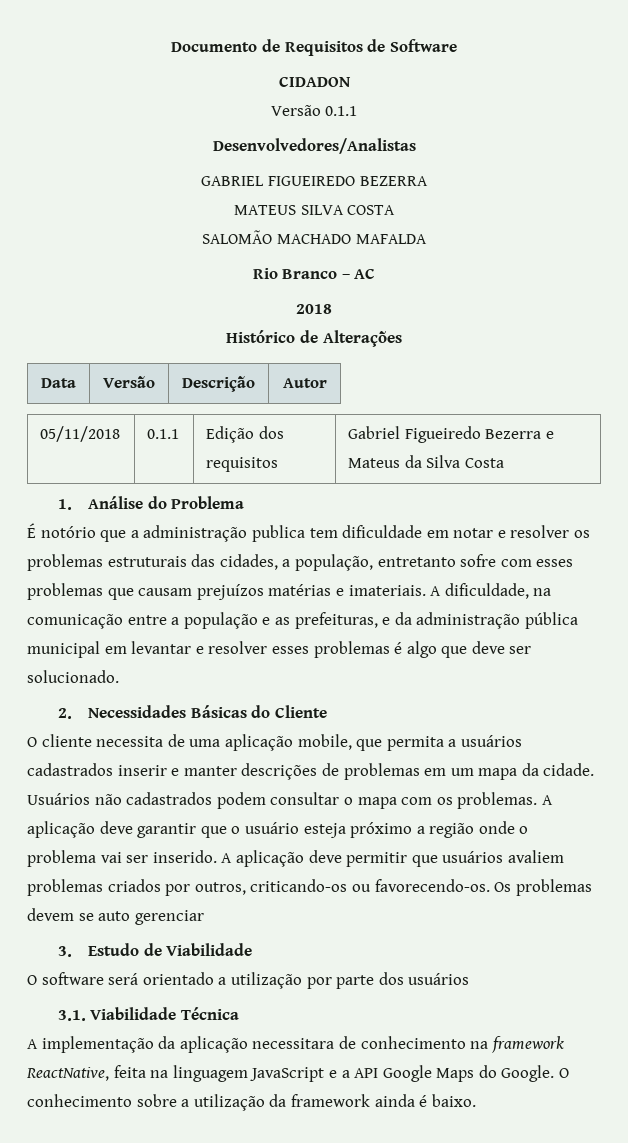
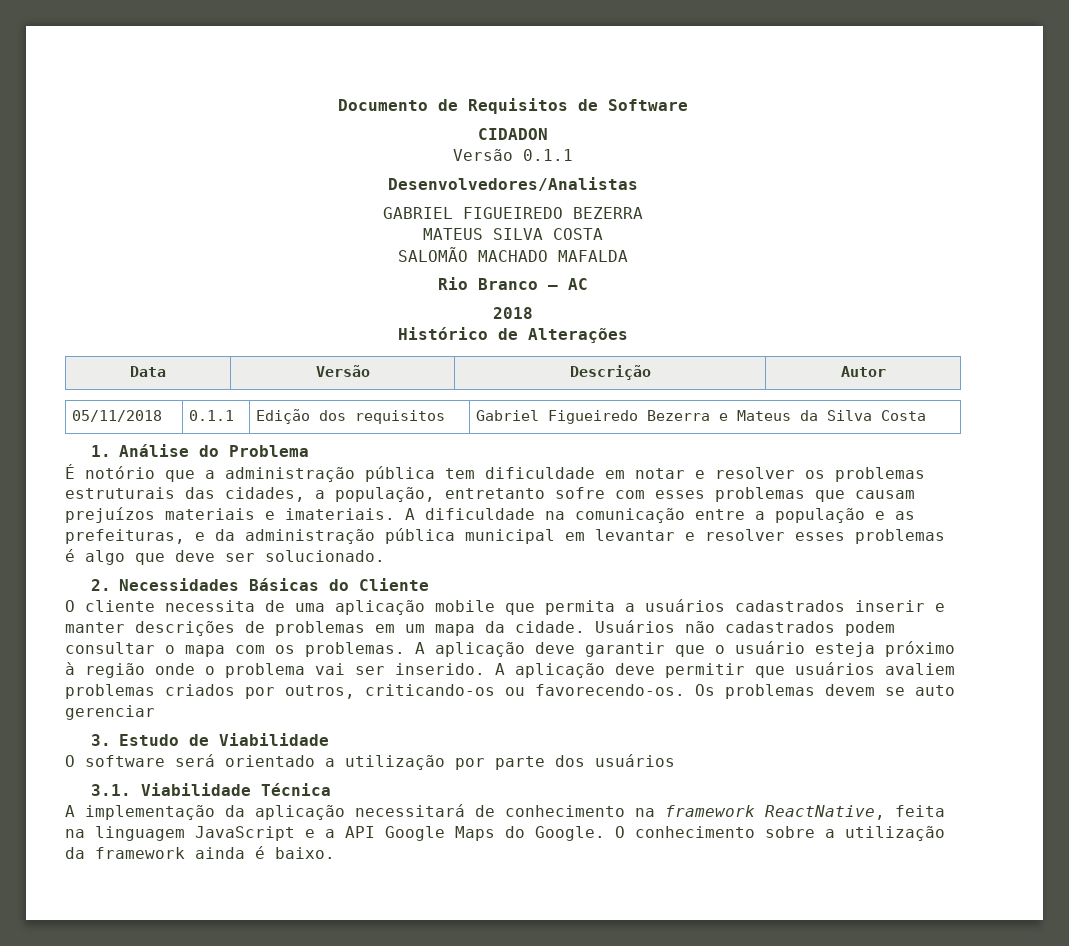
[251,525,305,542] publica -> [365,466,435,482] pública
[268,584,332,596] matérias -> [165,508,255,520] materiais
[444,583,529,599] dificuldade, -> [425,508,535,520] dificuldade
[297,734,352,750] mobile, -> [435,600,495,612] mobile
[416,826,425,834] a -> [65,662,75,675] à
[252,1038,335,1049] necessitara -> [355,804,465,817] necessitará

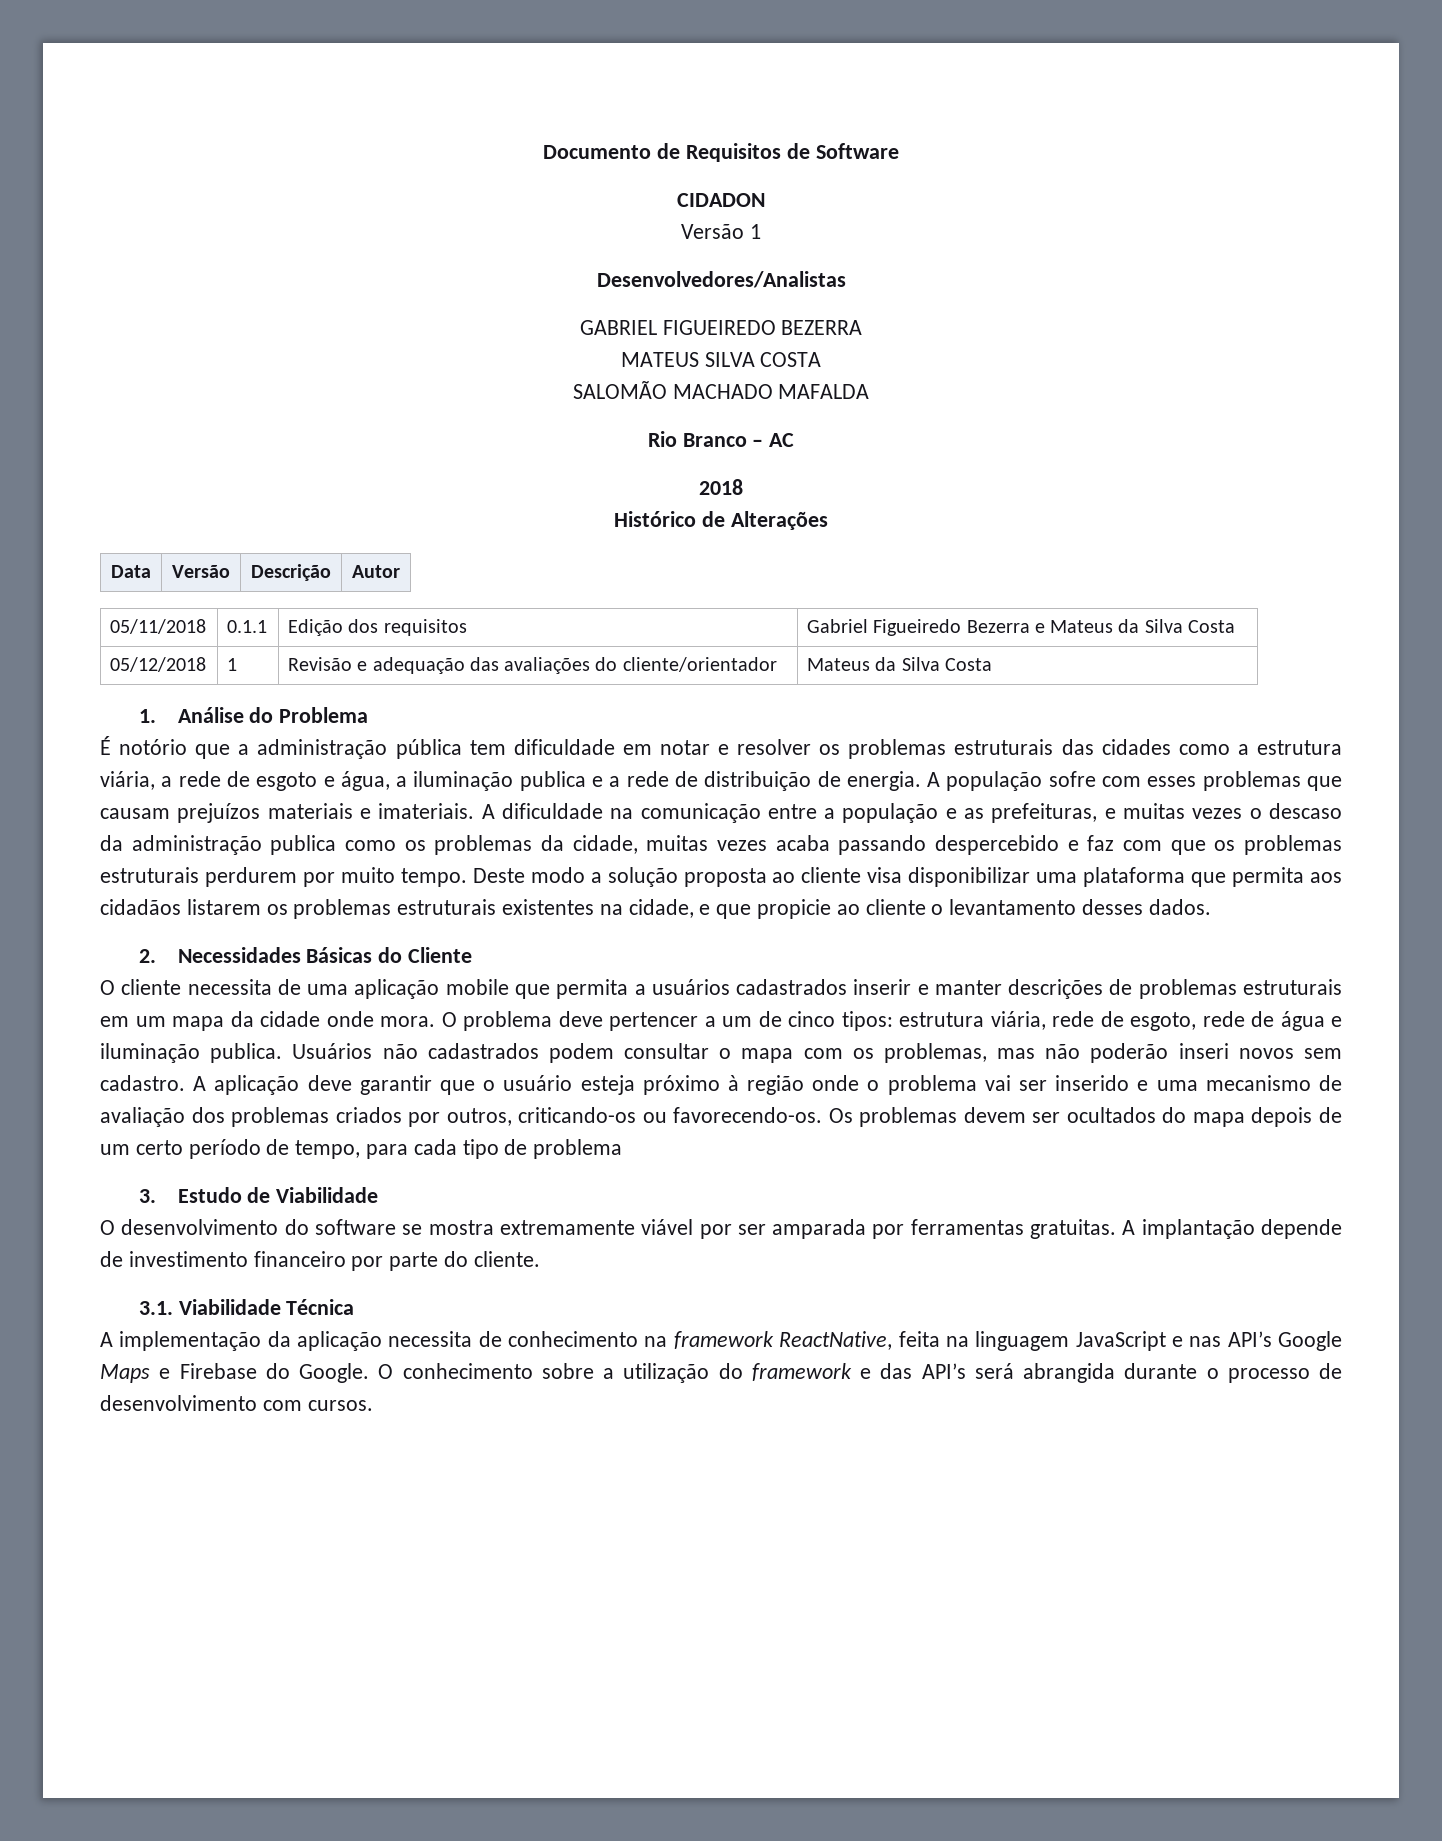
[523,149,573,161] 0.1.1 -> [749,224,761,239] 1
(926, 415) none -> [110,657,207,672] [227,658,238,671] [288,657,777,674] [807,657,992,671] // 05/12/2018 | 1 | Revisão e adequação das avaliações do cliente/orientador | Mateus da Silva Costa
[225,487,545,502] cidades, a população, entretanto -> [1101,739,1342,755] [100,771,1043,791] cidades como a estrutura viária, a rede de esgoto e água, a iluminação publica e a rede de distribuição de energia. A população
[215,528,945,544] [65,549,385,565] da administração pública municipal em levantar e resolver esses problemas é algo que deve ser solucionado. -> [1123,803,1342,819] [100,835,1342,855] [100,867,1342,887] [100,899,1211,919] muitas vezes o descaso da administração publica como os problemas da cidade, muitas vezes acaba passando despercebido e faz com que os problemas estruturais perdurem por muito tempo. Deste modo a solução proposta ao cliente visa disponibilizar uma plataforma que permita aos cidadãos listarem os problemas estruturais existentes na cidade, e que propicie ao cliente o levantamento desses dados.
(365, 628) none -> [1243,979,1343,995] estruturais
[515,621,585,633] cidade. -> [260,1011,1342,1031] [100,1043,283,1063] cidade onde mora. O problema deve pertencer a um de cinco tipos: estrutura viária, rede de esgoto, rede de água e iluminação publica.
[305,642,405,657] problemas. -> [883,1043,1342,1063] [100,1075,185,1091] problemas, mas não poderão inseri novos sem cadastro.
[395,662,955,678] inserido. A aplicação deve permitir que usuários avaliem -> [1055,1075,1342,1091] [100,1107,225,1127] inserido e uma mecanismo de avaliação dos
[885,685,955,696] [65,705,155,720] se auto gerenciar -> [1032,1107,1342,1127] [100,1139,623,1159] ser ocultados do mapa depois de um certo período de tempo, para cada tipo de problema
[85,754,675,770] software será orientado a utilização por parte dos usuários -> [121,1219,1342,1239] [100,1251,540,1271] desenvolvimento do software se mostra extremamente viável por ser amparada por ferramentas gratuitas. A implantação depende de investimento financeiro por parte do cliente.
[355,804,465,817] necessitará -> [388,1331,473,1347] necessita
[325,826,495,841] a API Google Maps -> [1189,1331,1342,1351] [100,1363,257,1383] nas API’s Google Maps e Firebase
[65,846,335,859] da framework ainda é baixo. -> [718,1363,1342,1383] [100,1395,373,1411] do framework e das API’s será abrangida durante o processo de desenvolvimento com cursos.

